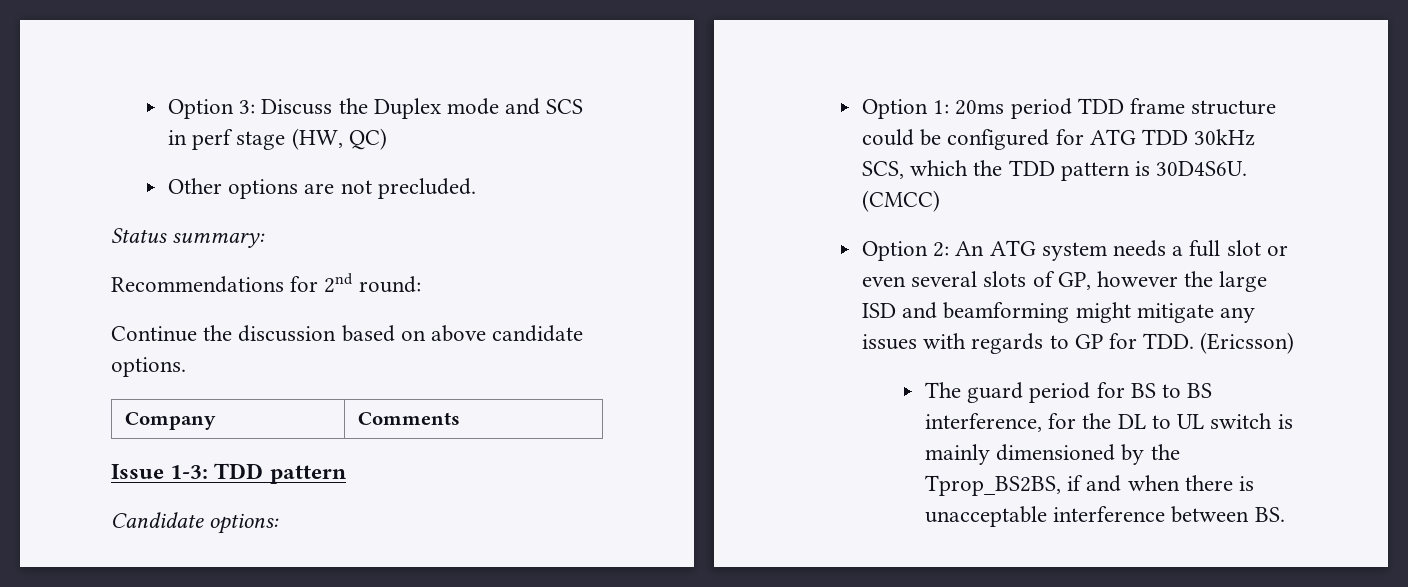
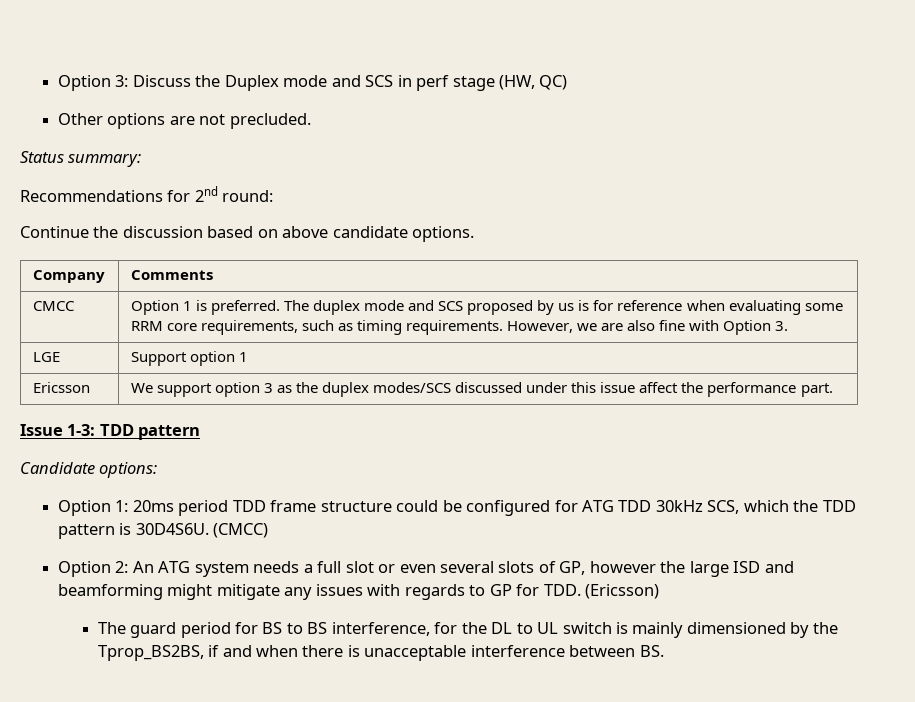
(460, 418) none -> [32,301,75,311] [130,300,843,315] [130,320,789,335] [32,352,60,362] [130,351,248,366] [32,382,90,393] [130,382,833,397] // CMCC | Option 1 is preferred. The duplex mode and SCS proposed by us is for reference when evaluating some RRM core requirements, such as timing requirements. However, we are also fine with Option 3. // LGE | Support option 1 // Ericsson | We support option 3 as the duplex modes/SCS discussed under this issue affect the performance part.

